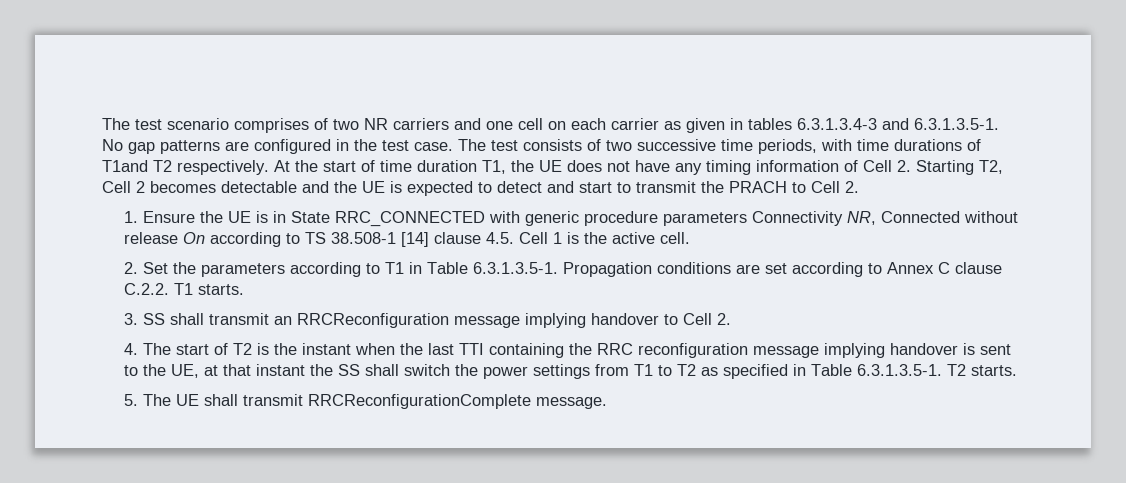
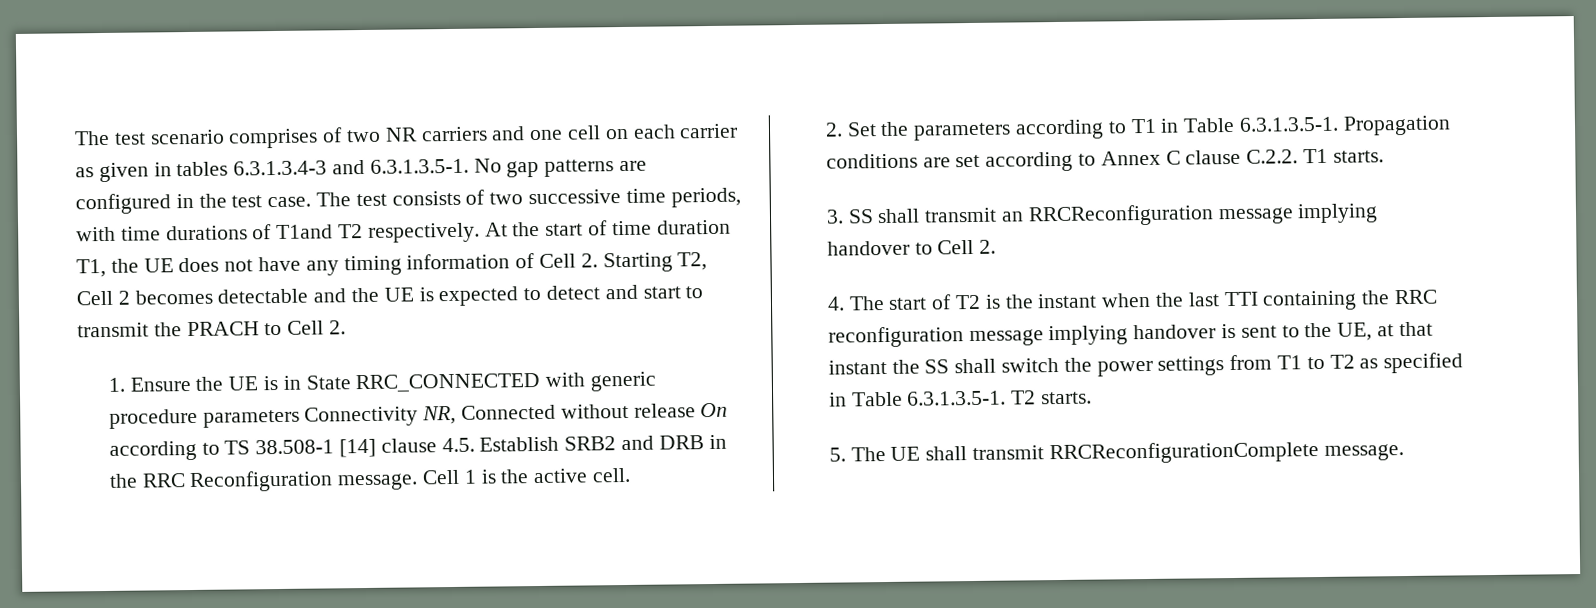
(515, 238) none -> [479,434,727,452] [108,470,419,493] Establish SRB2 and DRB in the RRC Reconfiguration message.

